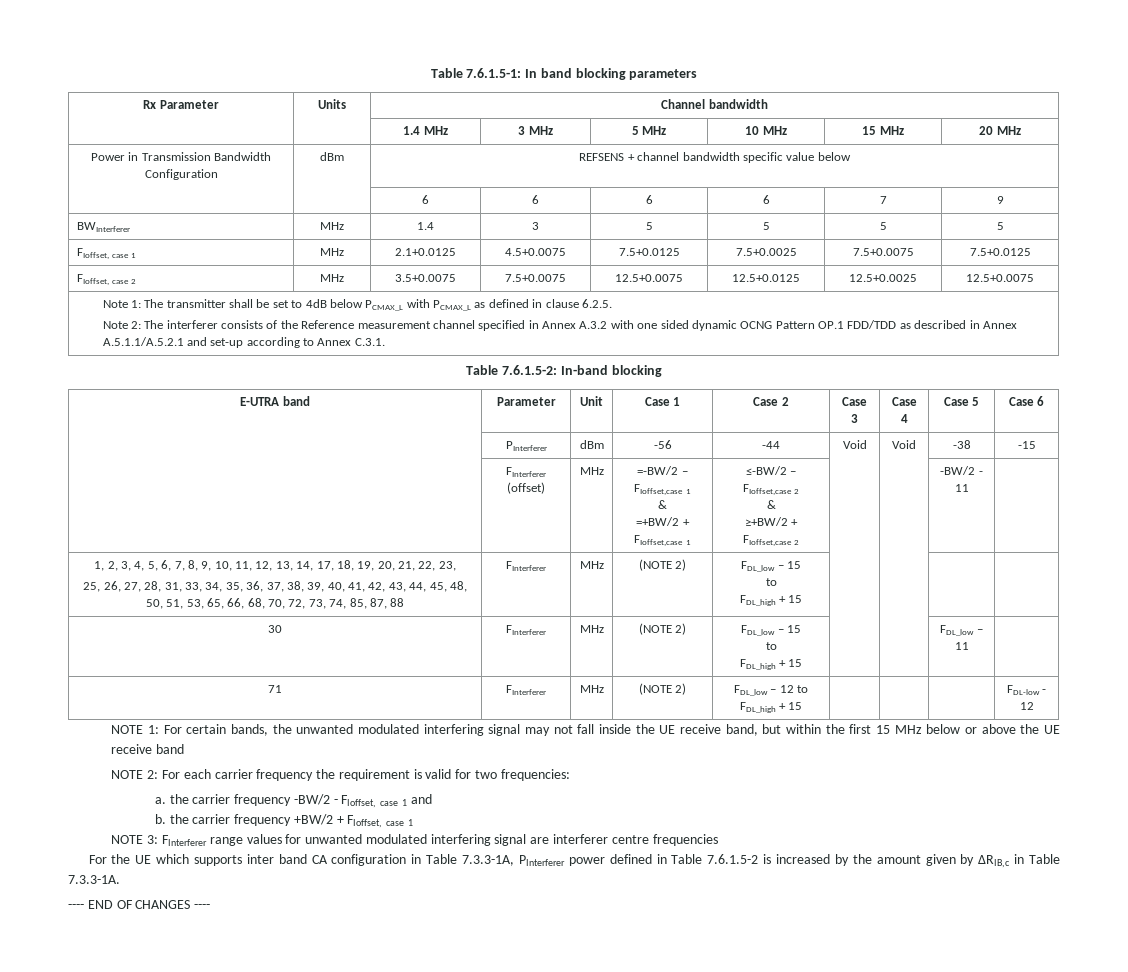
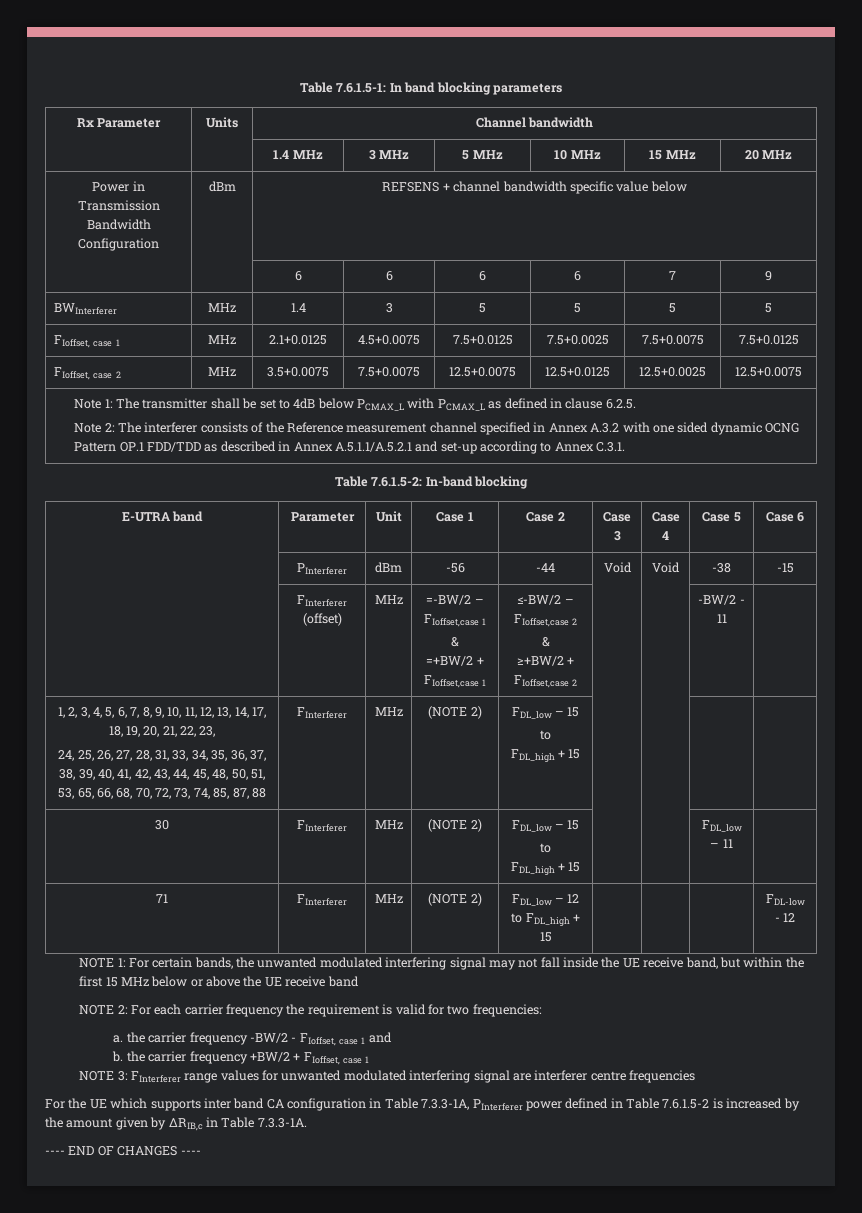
(456, 566) none -> [58,750,75,761] 24,

